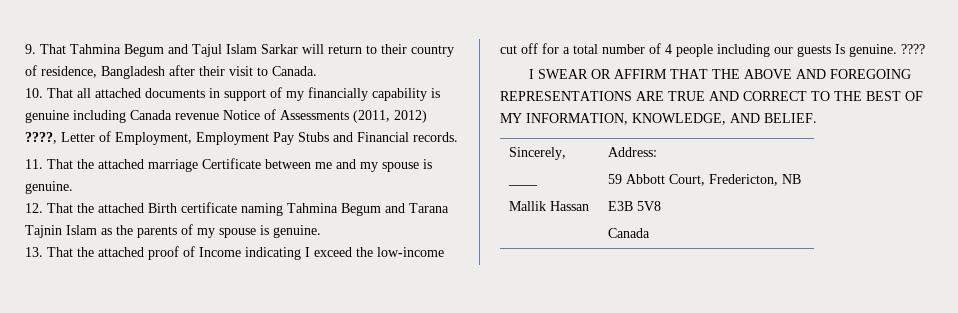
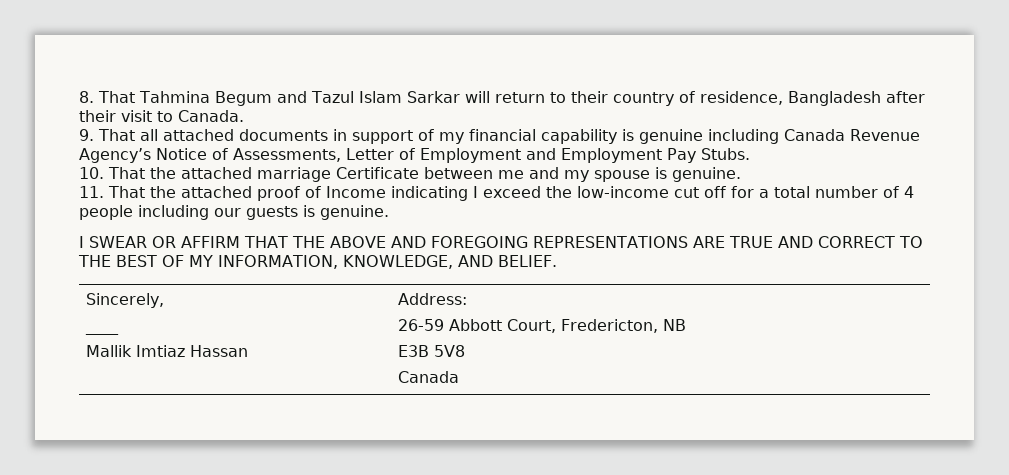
[25,44,36,54] 9. -> [79,91,94,103] 8.
[192,44,222,57] Tajul -> [310,91,354,103] Tazul
[25,88,43,98] 10. -> [79,129,94,141] 9.
[308,87,368,101] financially -> [469,129,536,141] financial
[175,109,427,123] [25,131,458,145] [25,159,43,169] revenue Notice of Assessments (2011, 2012) ????, Letter of Employment, Employment Pay Stubs and Financial records. // 11. -> [850,129,920,141] [79,148,750,163] [79,167,104,179] Revenue Agency’s Notice of Assessments, Letter of Employment and Employment Pay Stubs. // 10.
[25,202,449,216] [25,224,321,238] [25,247,43,257] 12. That the attached Birth certificate naming Tahmina Begum and Tarana Tajnin Islam as the parents of my spouse is genuine. // 13. -> [79,186,104,198] 11.
[835,44,925,57] Is genuine. ???? -> [303,205,389,220] is genuine.
(546, 206) none -> [135,345,185,357] Imtiaz
[607,174,622,184] 59 -> [397,319,444,331] 26-59

